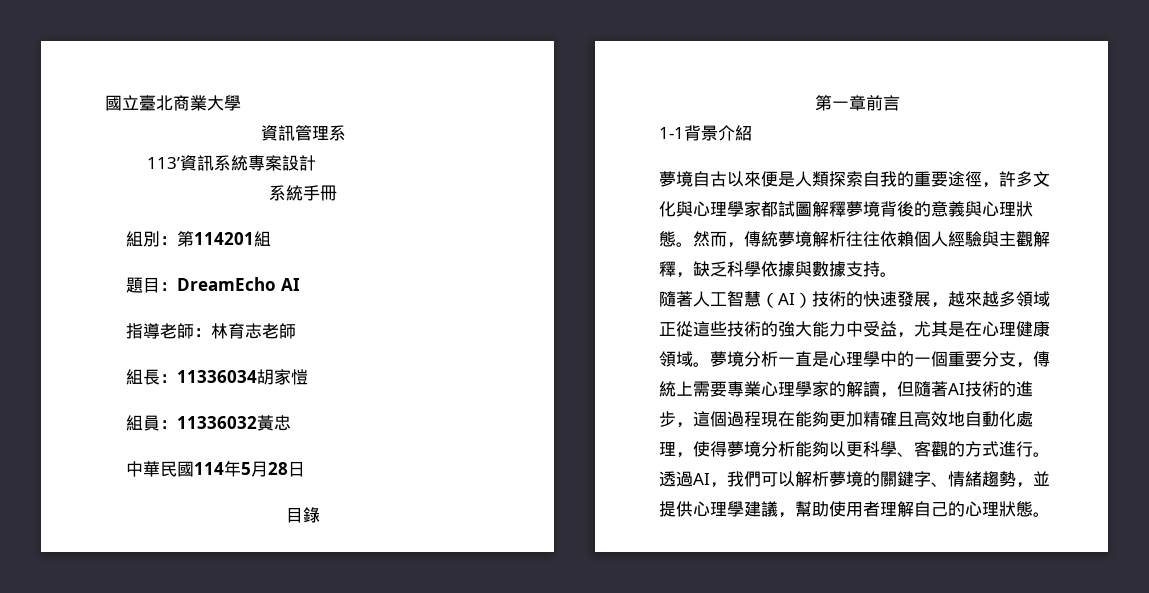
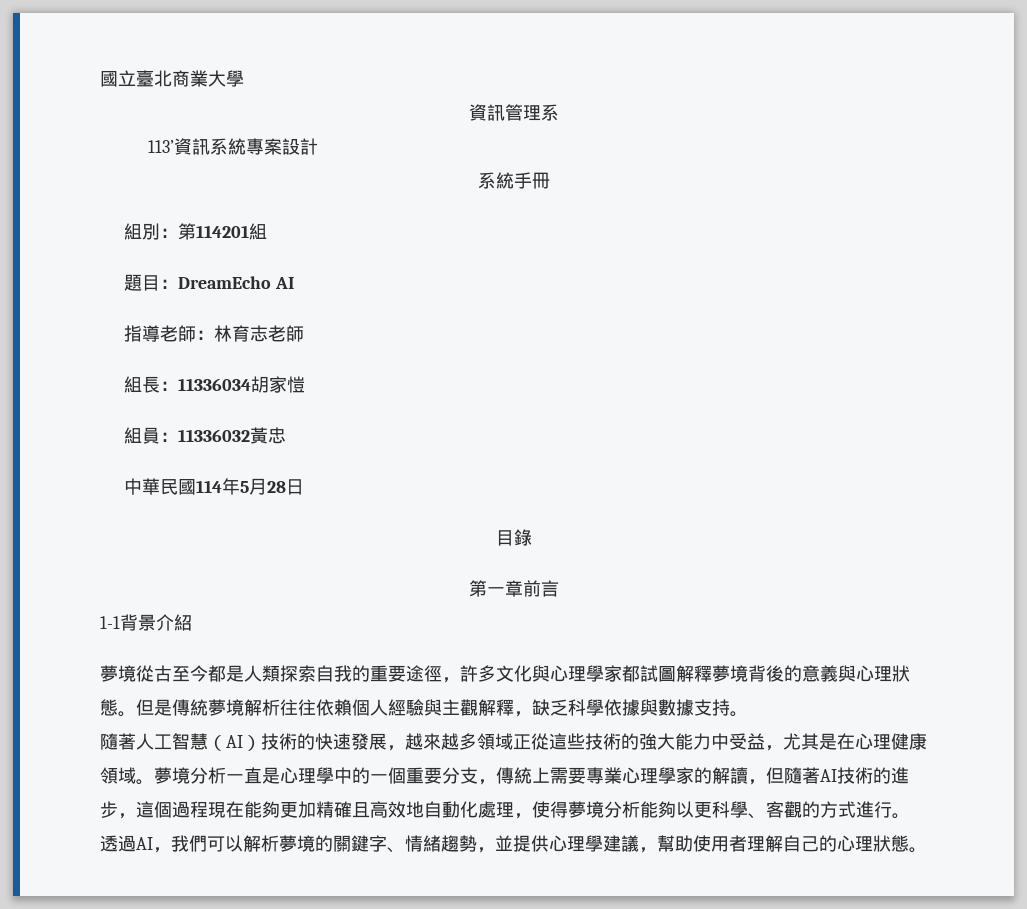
[693,171,778,187] 自古以來便 -> [136,665,226,682] 從古至今都
[693,231,744,248] 然而， -> [136,699,172,716] 但是

